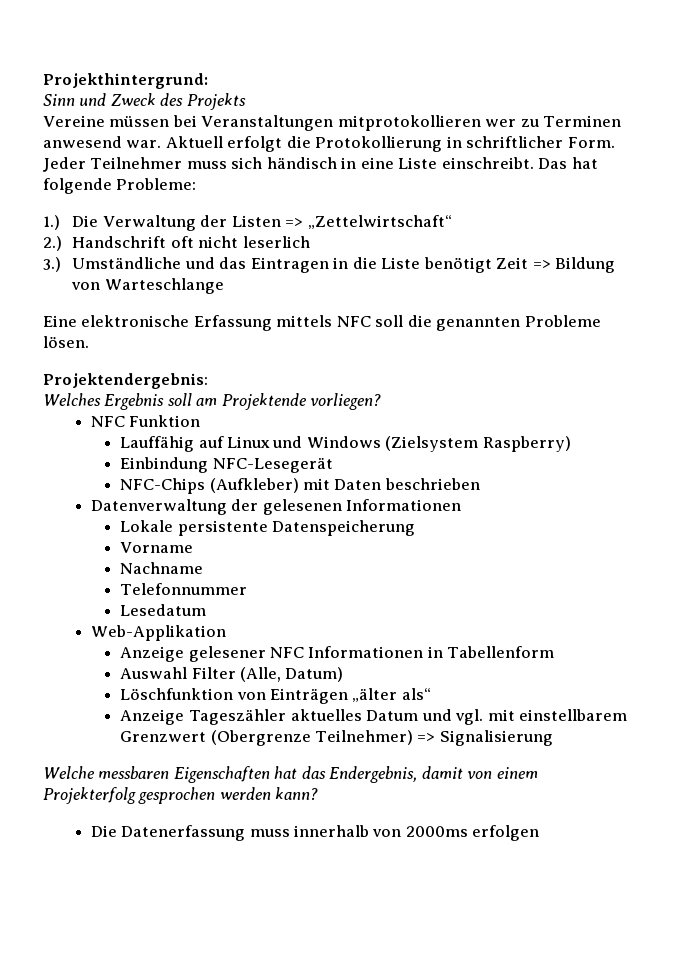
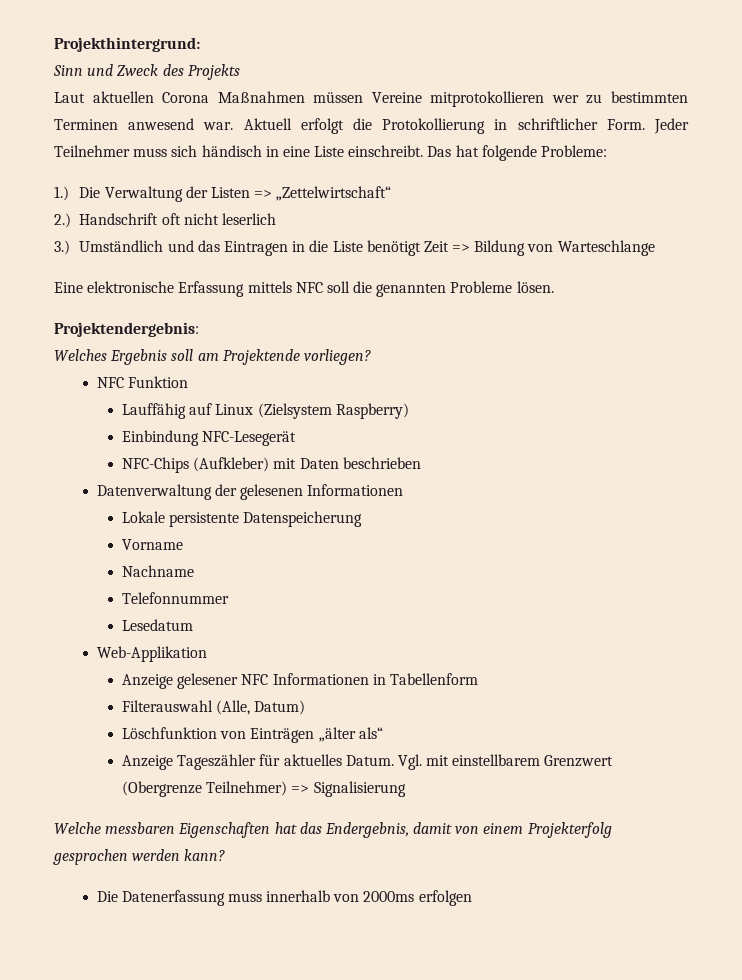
[43,115,334,131] Vereine müssen bei Veranstaltungen -> [54,91,422,103] Laut aktuellen Corona Maßnahmen müssen Vereine
(539, 123) none -> [611,91,688,103] bestimmten
[72,257,182,269] Umständliche -> [79,240,164,252] Umständlich
[272,436,381,448] und Windows -> (254, 409) none
[120,667,236,679] Auswahl Filter -> [121,700,213,712] Filterauswahl
[290,709,484,725] aktuelles Datum und vgl. -> [259,754,422,770] für aktuelles Datum. Vgl.

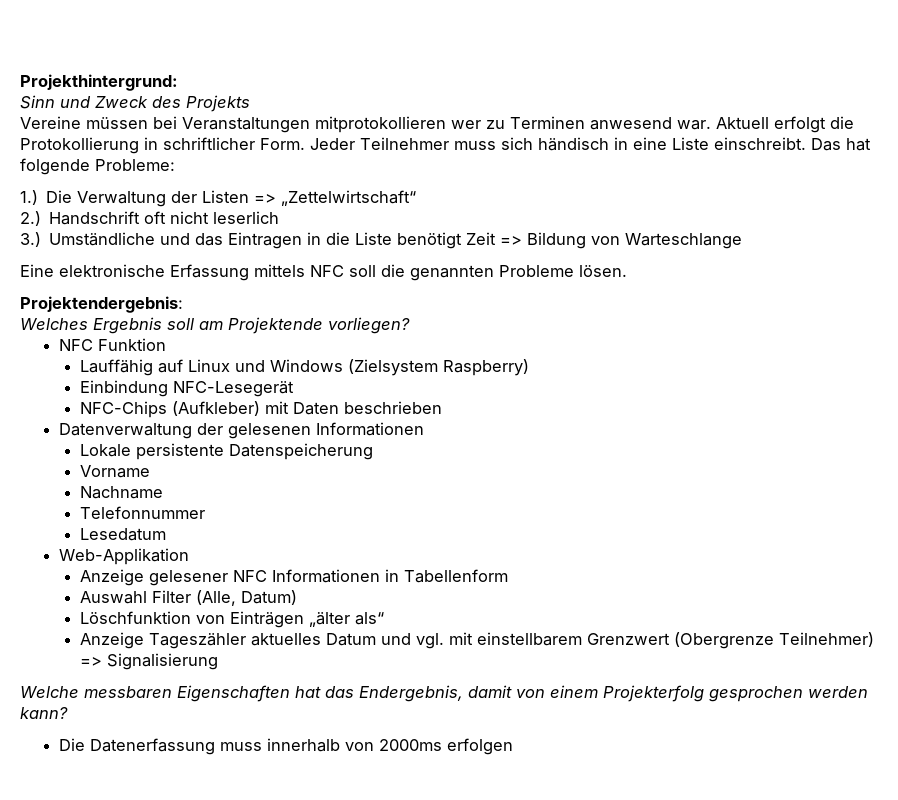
[54,91,422,103] Laut aktuellen Corona Maßnahmen müssen Vereine -> [20,116,310,133] Vereine müssen bei Veranstaltungen
[611,91,688,103] bestimmten -> (505, 124) none
[79,240,164,252] Umständlich -> [49,232,156,246] Umständliche
(254, 409) none -> [234,359,343,372] und Windows
[121,700,213,712] Filterauswahl -> [79,590,191,604] Auswahl Filter
[259,754,422,770] für aktuelles Datum. Vgl. -> [250,633,444,649] aktuelles Datum und vgl.

